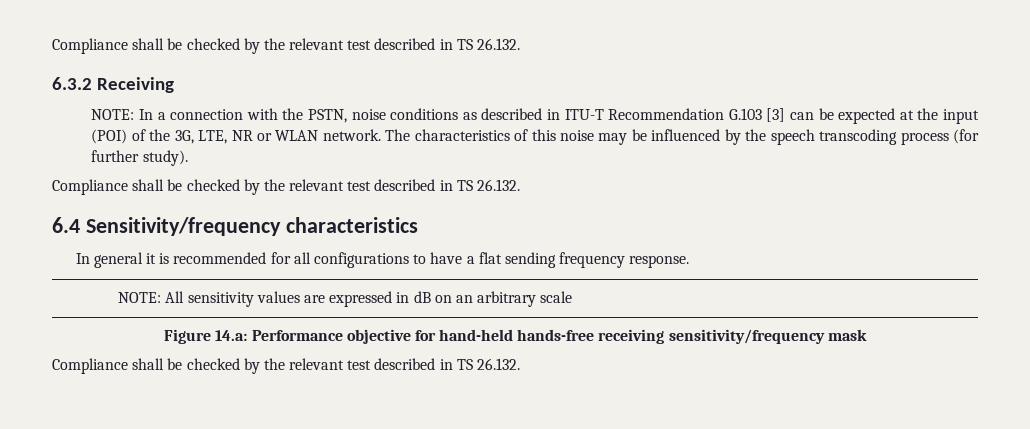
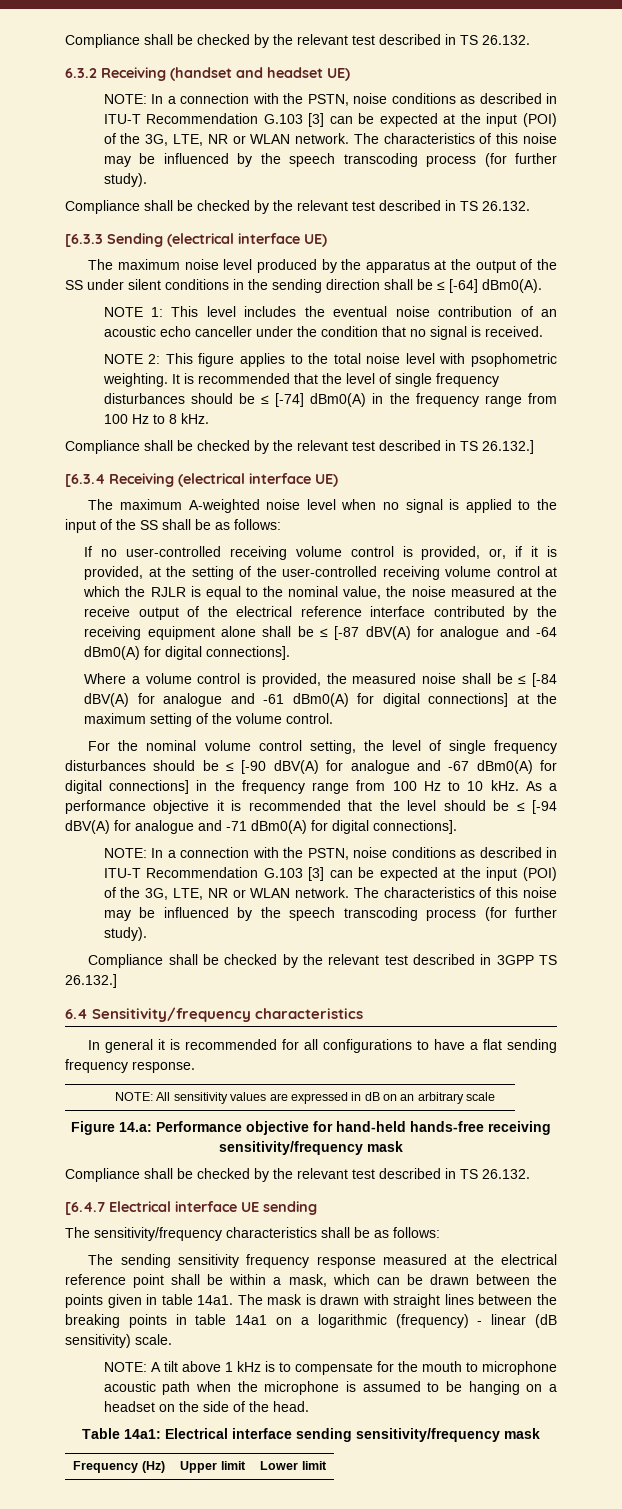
(175, 85) none -> [170,67,350,81] (handset and headset UE)
(521, 185) none -> [65,233,327,247] [88,259,557,273] [65,279,542,293] [103,306,557,317] [103,326,543,340] [103,353,557,367] [102,373,499,387] [103,393,558,407] [103,413,209,424] [65,440,534,454] [65,473,338,487] [88,499,558,513] [65,519,281,533] [84,546,557,560] [84,566,557,580] [83,586,557,600] [84,606,557,620] [84,626,557,640] [84,646,291,660] [84,673,558,687] [84,693,557,707] [84,713,334,727] [88,740,558,754] [65,760,558,774] [65,780,557,794] [65,800,557,814] [65,820,457,834] [103,847,557,860] [103,867,557,881] [103,887,557,900] [103,907,557,921] [103,927,147,941] [88,954,557,968] [65,974,117,988] // [6.3.3 Sending (electrical interface UE) // The maximum noise level produced by the apparatus at the output of the SS under silent conditions in the sending direction shall be ≤ [-64] dBm0(A). // NOTE 1: This level includes the eventual noise contribution of an acoustic echo canceller under the condition that no signal is received. // NOTE 2: This figure applies to the total noise level with psophometric weighting. It is recommended that the level of single frequency disturbances should be ≤ [-74] dBm0(A) in the frequency range from 100 Hz to 8 kHz. // Compliance shall be checked by the relevant test described in TS 26.132.] // [6.3.4 Receiving (electrical interface UE) // The maximum A-weighted noise level when no signal is applied to the input of the SS shall be as follows: // If no user-controlled receiving volume control is provided, or, if it is provided, at the setting of the user-controlled receiving volume control at which the RJLR is equal to the nominal value, the noise measured at the receive output of the electrical reference interface contributed by the receiving equipment alone shall be ≤ [-87 dBV(A) for analogue and -64 dBm0(A) for digital connections]. // Where a volume control is provided, the measured noise shall be ≤ [-84 dBV(A) for analogue and -61 dBm0(A) for digital connections] at the maximum setting of the volume control. // For the nominal volume control setting, the level of single frequency disturbances should be ≤ [-90 dBV(A) for analogue and -67 dBm0(A) for digital connections] in the frequency range from 100 Hz to 10 kHz. As a performance objective it is recommended that the level should be ≤ [-94 dBV(A) for analogue and -71 dBm0(A) for digital connections]. // NOTE: In a connection with the PSTN, noise conditions as described in ITU-T Recommendation G.103 [3] can be expected at the input (POI) of the 3G, LTE, NR or WLAN network. The characteristics of this noise may be influenced by the speech transcoding process (for further study). // Compliance shall be checked by the relevant test described in 3GPP TS 26.132.]
(521, 364) none -> [65,1201,317,1215] [65,1227,440,1241] [88,1254,557,1268] [65,1274,557,1288] [65,1294,558,1308] [65,1314,557,1328] [65,1334,172,1348] [103,1361,558,1375] [103,1381,557,1395] [103,1401,309,1412] [82,1428,540,1442] [73,1461,165,1473] [180,1461,246,1473] [260,1461,327,1470] // [6.4.7 Electrical interface UE sending // The sensitivity/frequency characteristics shall be as follows: // The sending sensitivity frequency response measured at the electrical reference point shall be within a mask, which can be drawn between the points given in table 14a1. The mask is drawn with straight lines between the breaking points in table 14a1 on a logarithmic (frequency) - linear (dB sensitivity) scale. // NOTE: A tilt above 1 kHz is to compensate for the mouth to microphone acoustic path when the microphone is assumed to be hanging on a headset on the side of the head. // Table 14a1: Electrical interface sending sensitivity/frequency mask // Frequency (Hz) | Upper limit | Lower limit

